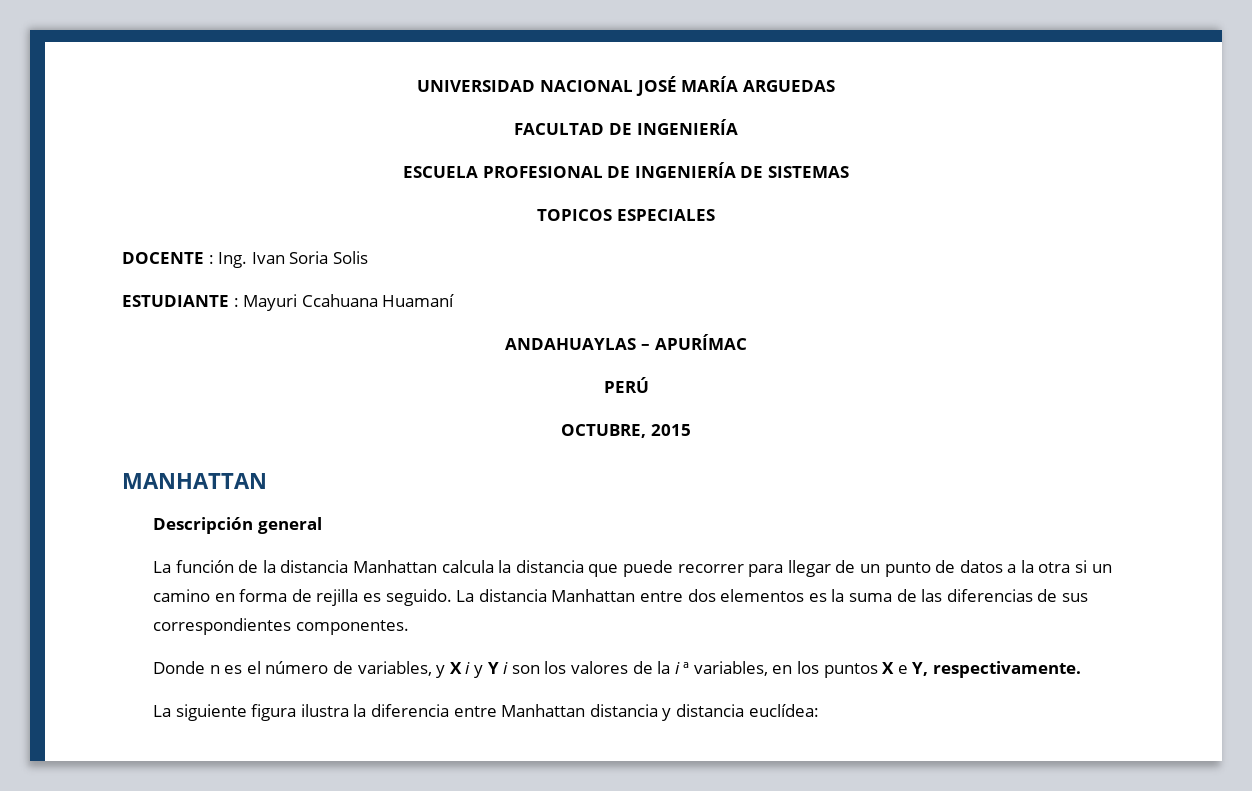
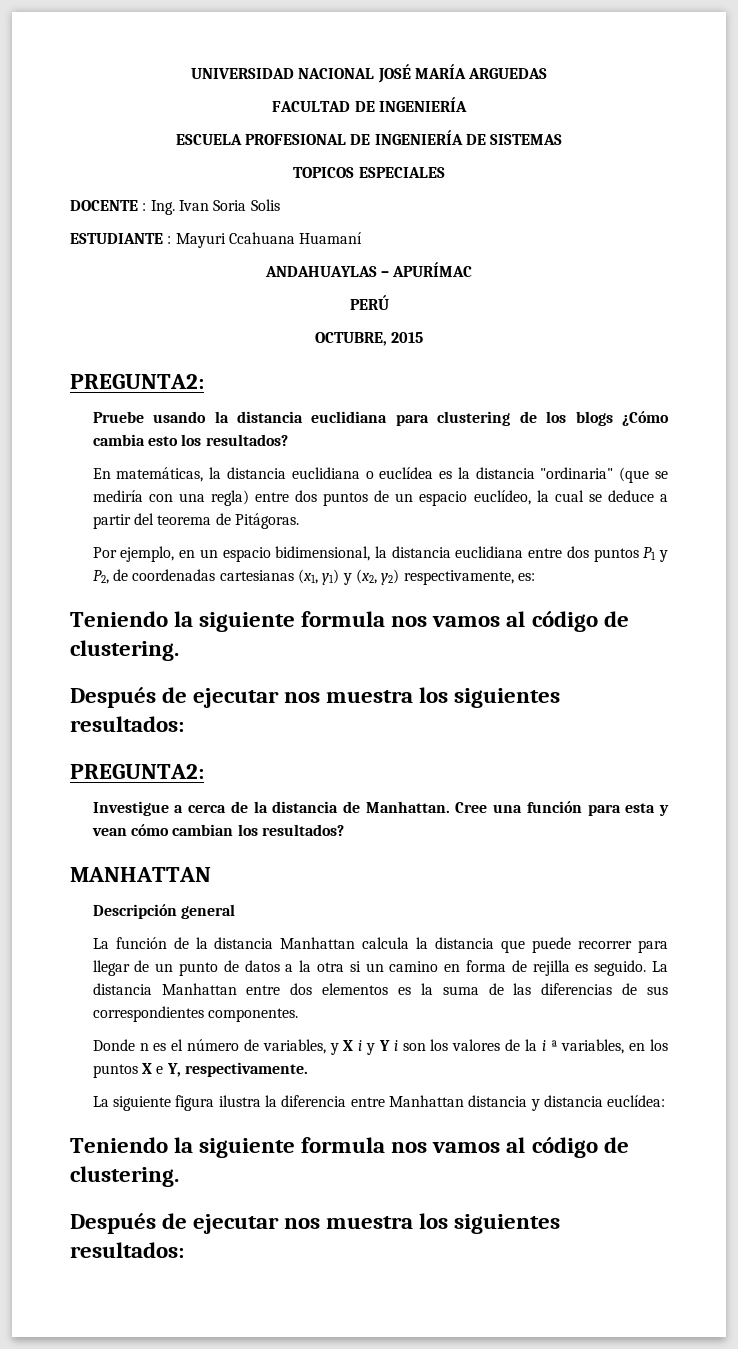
(691, 430) none -> [70,374,204,389] [92,411,669,426] [92,434,288,446] [92,467,668,483] [92,490,669,506] [92,513,299,529] [92,546,669,562] [92,569,535,585] [70,611,629,632] [70,640,179,661] [70,687,561,708] [70,716,184,732] [70,764,204,779] [92,801,670,816] [91,824,344,836] // PREGUNTA2: // Pruebe usando la distancia euclidiana para clustering de los blogs ¿Cómo cambia esto los resultados? // En matemáticas, la distancia euclidiana o euclídea es la distancia "ordinaria" (que se mediría con una regla) entre dos puntos de un espacio euclídeo, la cual se deduce a partir del teorema de Pitágoras. // Por ejemplo, en un espacio bidimensional, la distancia euclidiana entre dos puntos P1 y P2, de coordenadas cartesianas (x1, y1) y (x2, y2) respectivamente, es: // Teniendo la siguiente formula nos vamos al código de clustering. // Después de ejecutar nos muestra los siguientes resultados: // PREGUNTA2: // Investigue a cerca de la distancia de Manhattan. Cree una función para esta y vean cómo cambian los resultados?
(819, 710) none -> [70,1137,629,1158] [70,1166,179,1187] [70,1213,561,1234] [70,1242,184,1258] // Teniendo la siguiente formula nos vamos al código de clustering. // Después de ejecutar nos muestra los siguientes resultados:

